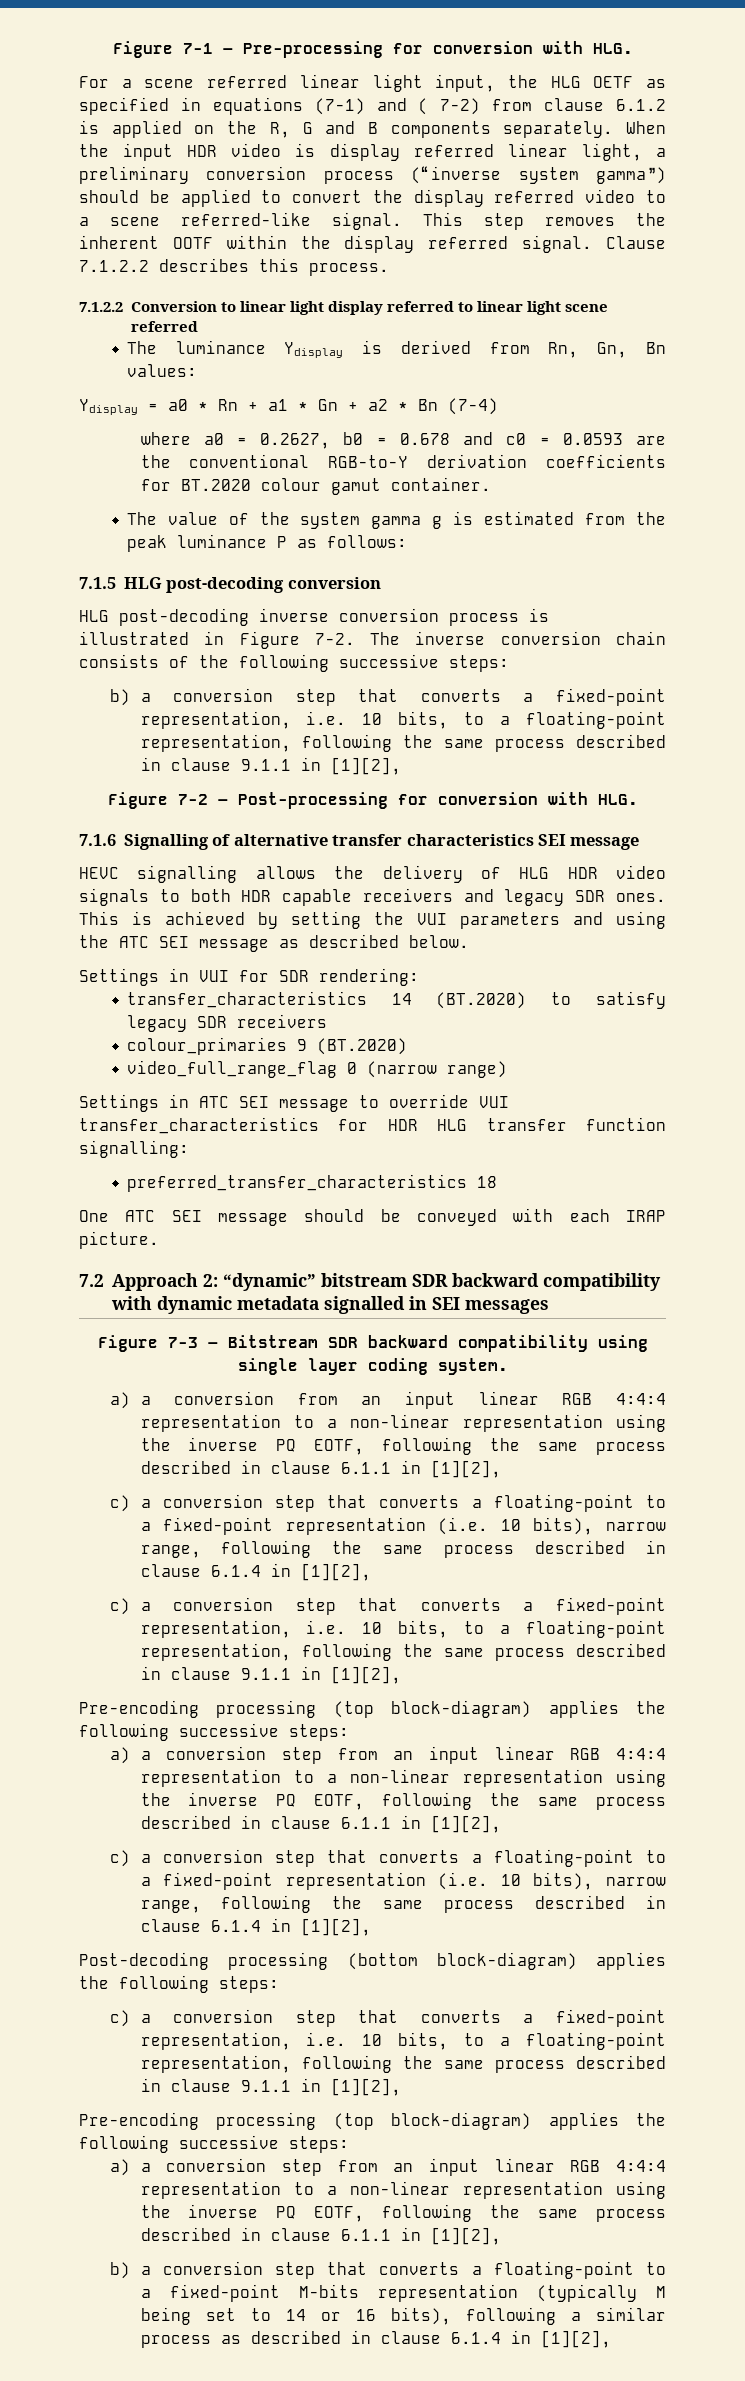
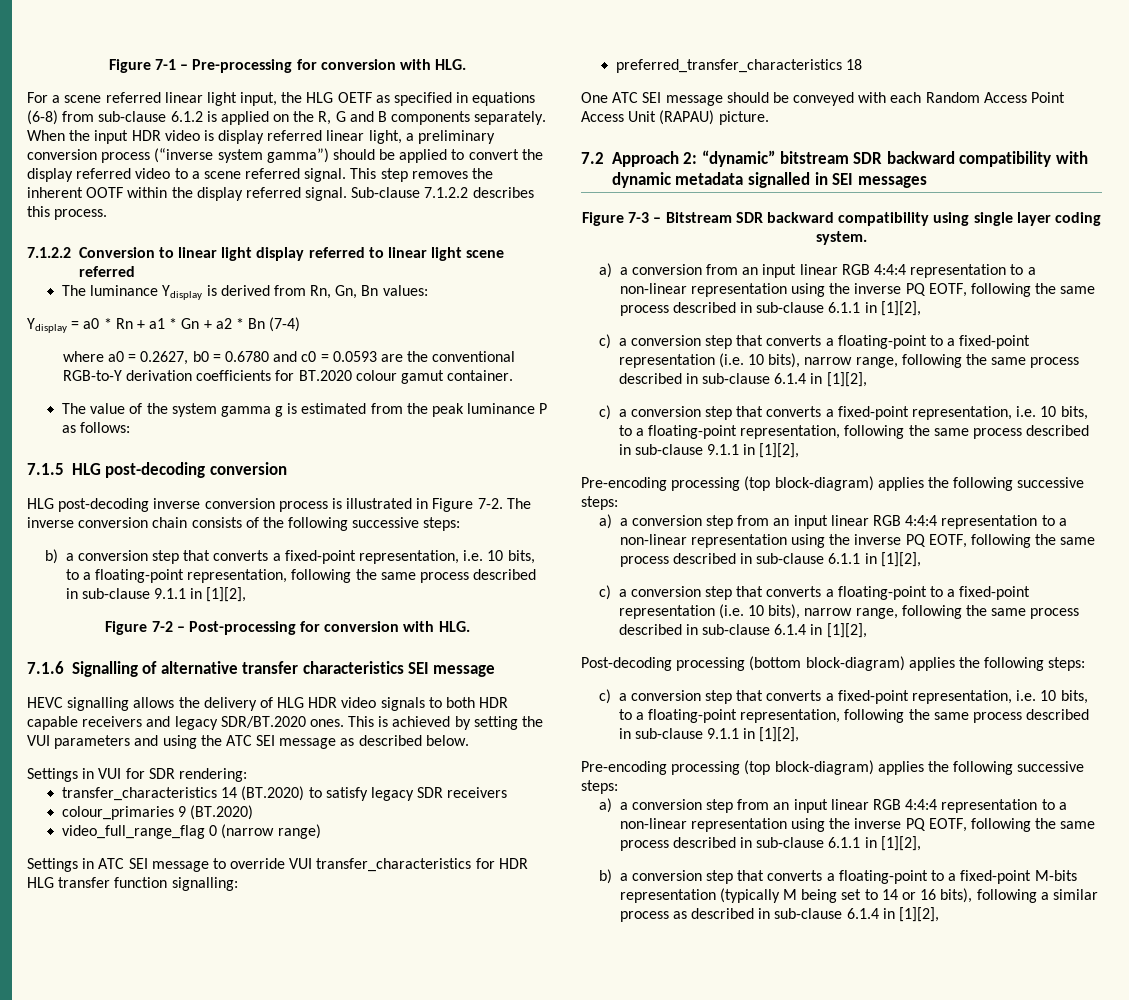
[314,98,605,115] (7-1) and ( 7-2) from clause -> [27,110,167,125] (6-8) from sub-clause
[181,212,311,226] referred-like -> [245,168,301,179] referred
[606,236,666,249] Clause -> [351,187,421,198] Sub-clause
[399,433,450,445] 0.678 -> [224,351,269,362] 0.6780
[170,758,231,771] clause -> [81,588,150,599] sub-clause
[575,890,606,902] SDR -> [220,716,306,728] SDR/BT.2020
[626,1210,666,1222] IRAP -> [925,92,1066,103] [581,110,715,125] Random Access Point Access Unit (RAPAU)
[270,1461,331,1474] clause -> [756,302,825,313] sub-clause
[140,1564,201,1577] clause -> [702,373,771,384] sub-clause
[170,1667,231,1680] clause -> [634,444,703,455] sub-clause
[270,1816,331,1829] clause -> [756,553,825,564] sub-clause
[140,1919,201,1932] clause -> [702,624,771,635] sub-clause
[170,2079,231,2092] clause -> [634,728,703,739] sub-clause
[270,2228,331,2241] clause -> [756,837,825,848] sub-clause
[380,2331,441,2344] clause -> [774,908,843,919] sub-clause

